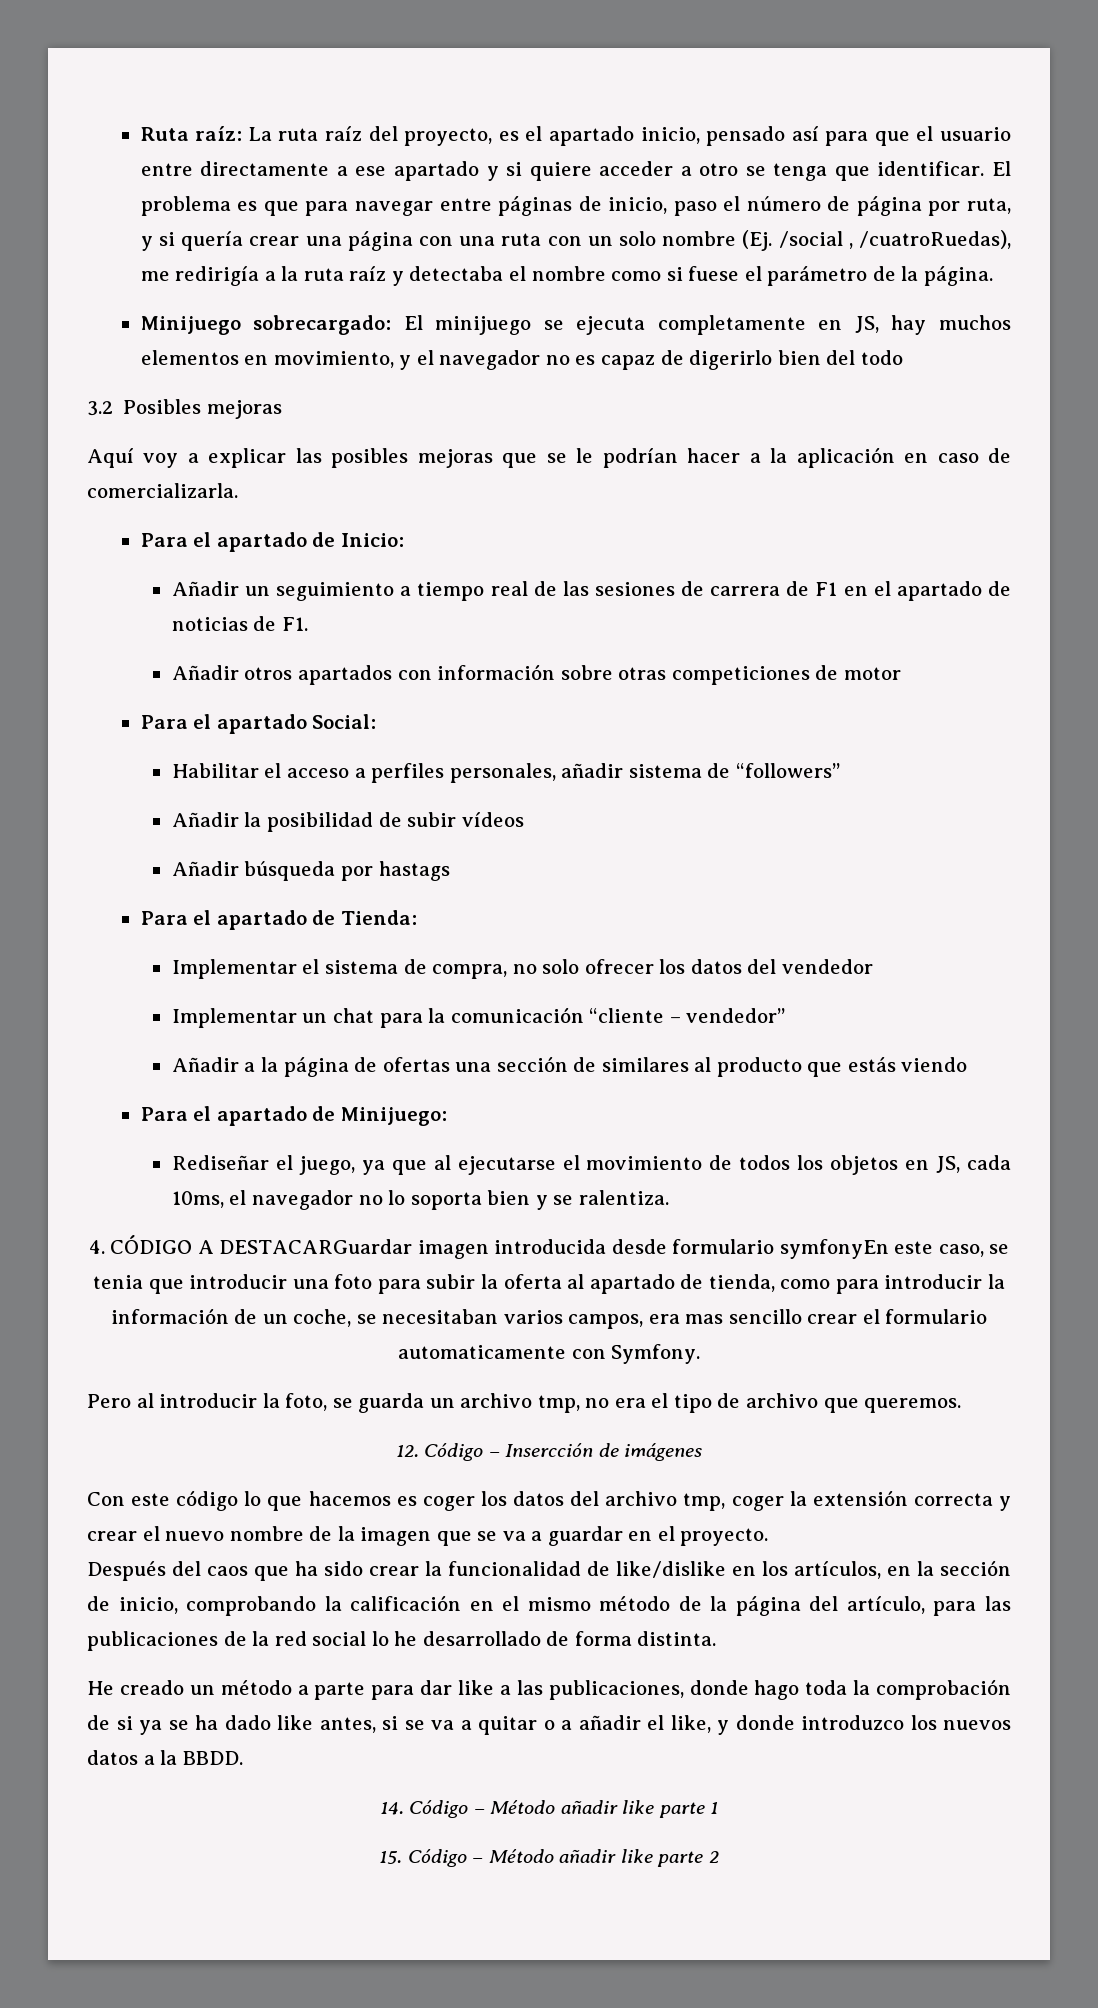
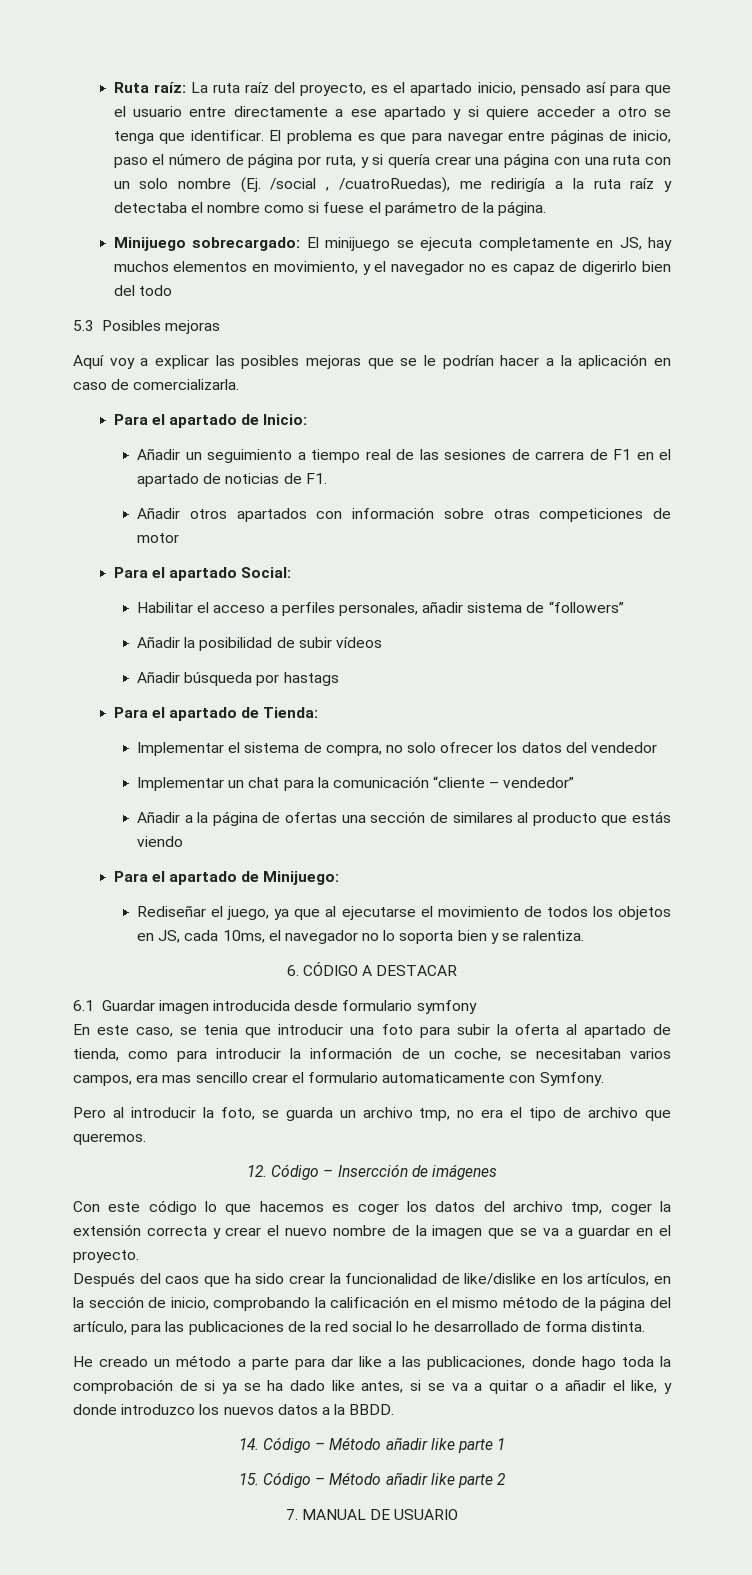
[87,401,113,416] 3.2 -> [73,320,94,331] 5.3
[88,1240,105,1254] 4. -> [286,965,299,976] 6.
[219,1239,413,1254] DESTACARGuardar -> [376,965,458,976] [73,1000,155,1011] DESTACAR // 6.1 Guardar
[779,1239,889,1259] symfonyEn -> [416,1000,477,1014] [73,1024,90,1035] symfony // En
(719, 1857) none -> [285,1509,459,1520] // 7. MANUAL DE USUARIO

